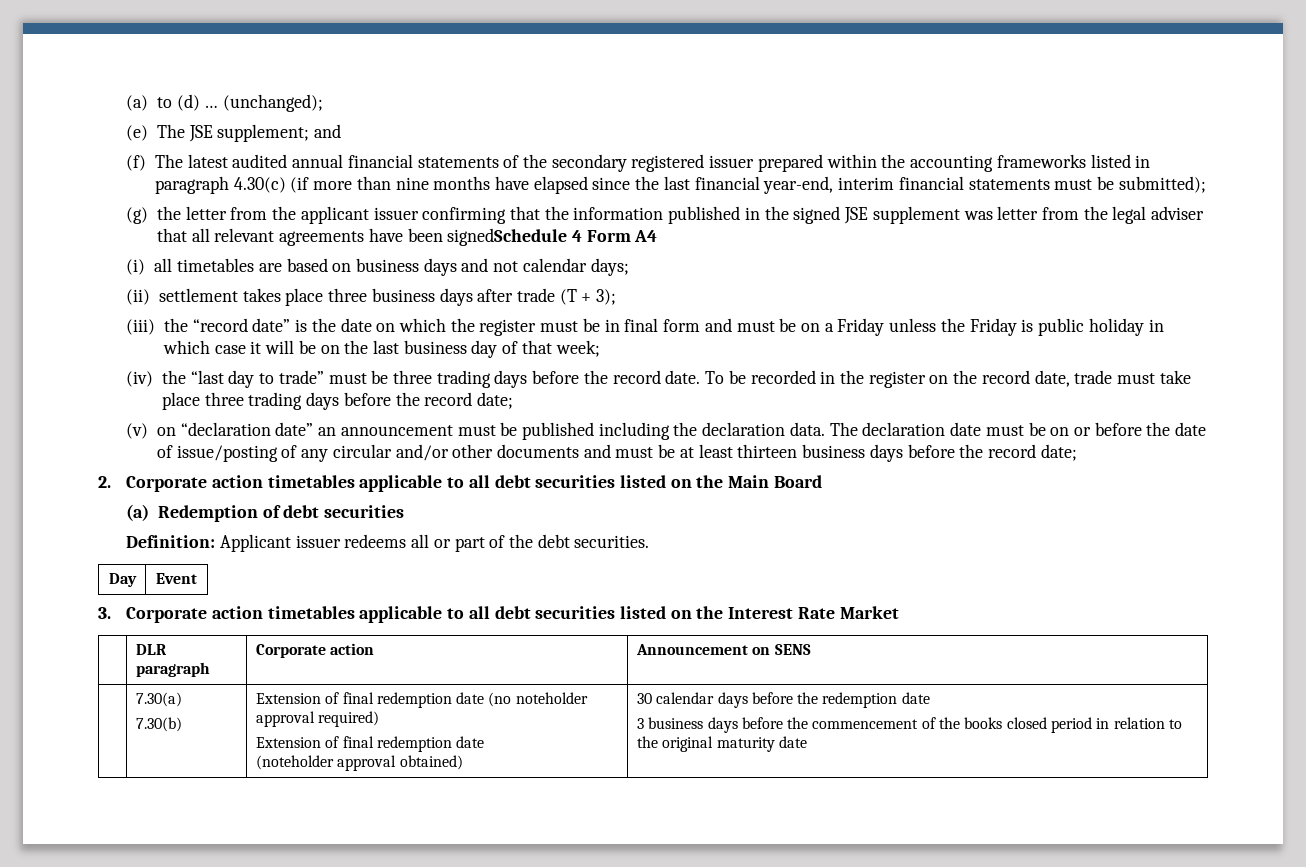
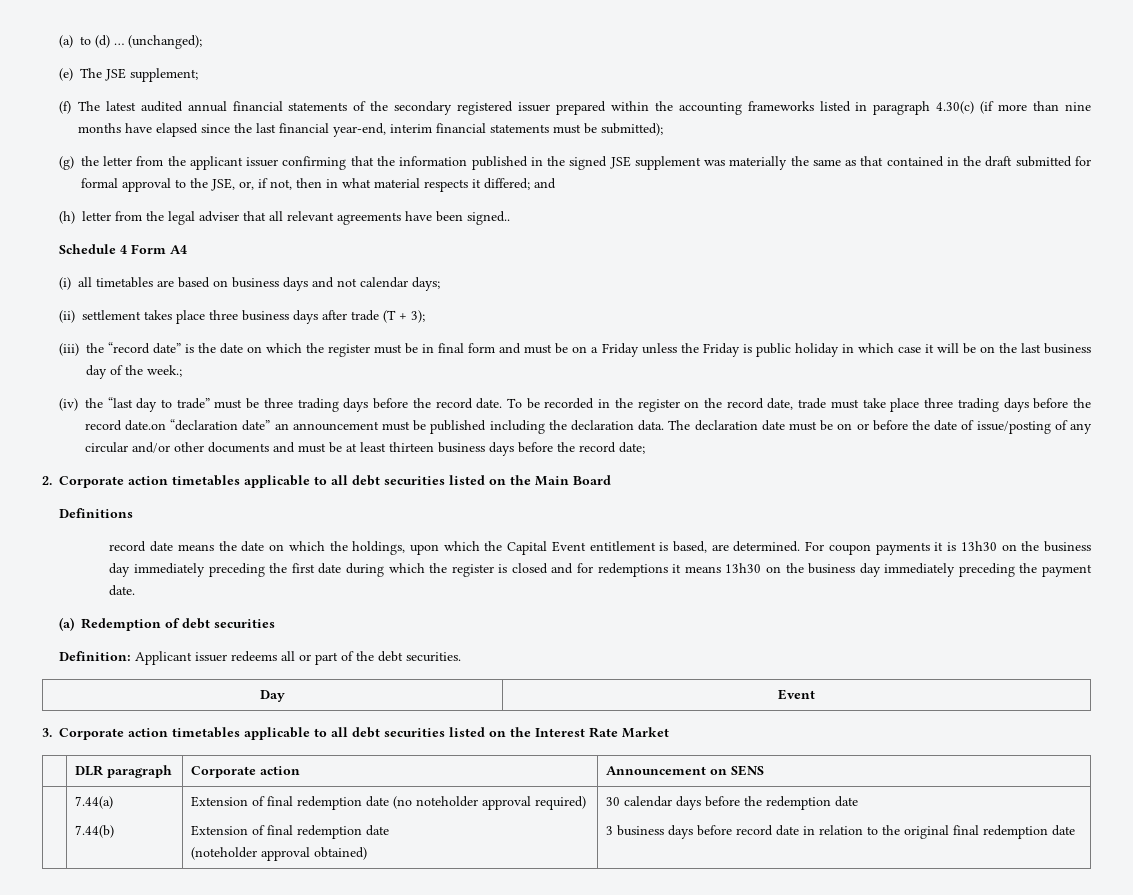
[314,124,342,138] and -> (198, 75) none
(993, 215) none -> [729,156,1092,170] [80,178,556,192] [58,211,75,224] materially the same as that contained in the draft submitted for formal approval to the JSE, or, if not, then in what material respects it differed; and // (h)
[447,228,568,246] signedSchedule -> [466,211,510,225] [58,244,116,254] signed.. // Schedule
[521,340,600,357] that week; -> [124,365,182,377] the week.;
[477,392,514,409] [126,423,176,439] date; // (v) on -> [125,420,167,431] date.on
(822, 481) none -> [58,508,133,518] [109,541,1092,555] [109,563,1093,577] [109,585,136,596] // Definitions // record date means the date on which the holdings, upon which the Capital Event entitlement is based, are determined. For coupon payments it is 13h30 on the business day immediately preceding the first date during which the register is closed and for redemptions it means 13h30 on the business day immediately preceding the payment date.
[135,692,182,707] [135,717,182,732] 7.30(a) // 7.30(b) -> [74,796,113,809] [74,825,114,838] 7.44(a) // 7.44(b)
[787,717,1093,733] the commencement of the books closed period -> [735,825,799,836] record date
[716,737,775,752] maturity -> [952,825,1048,839] final redemption

